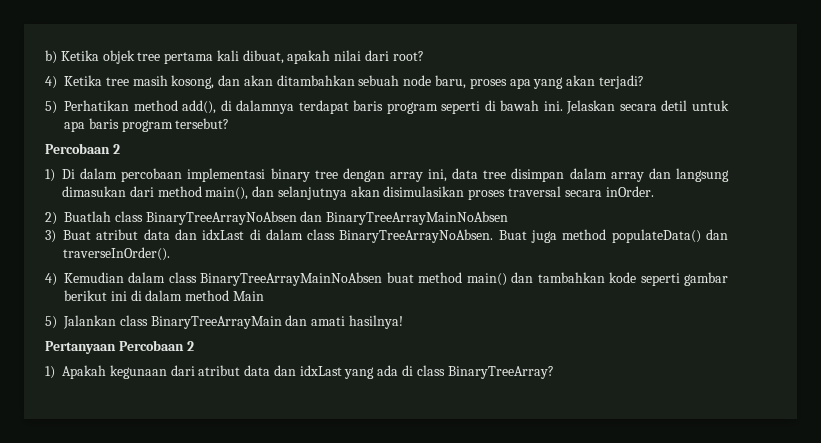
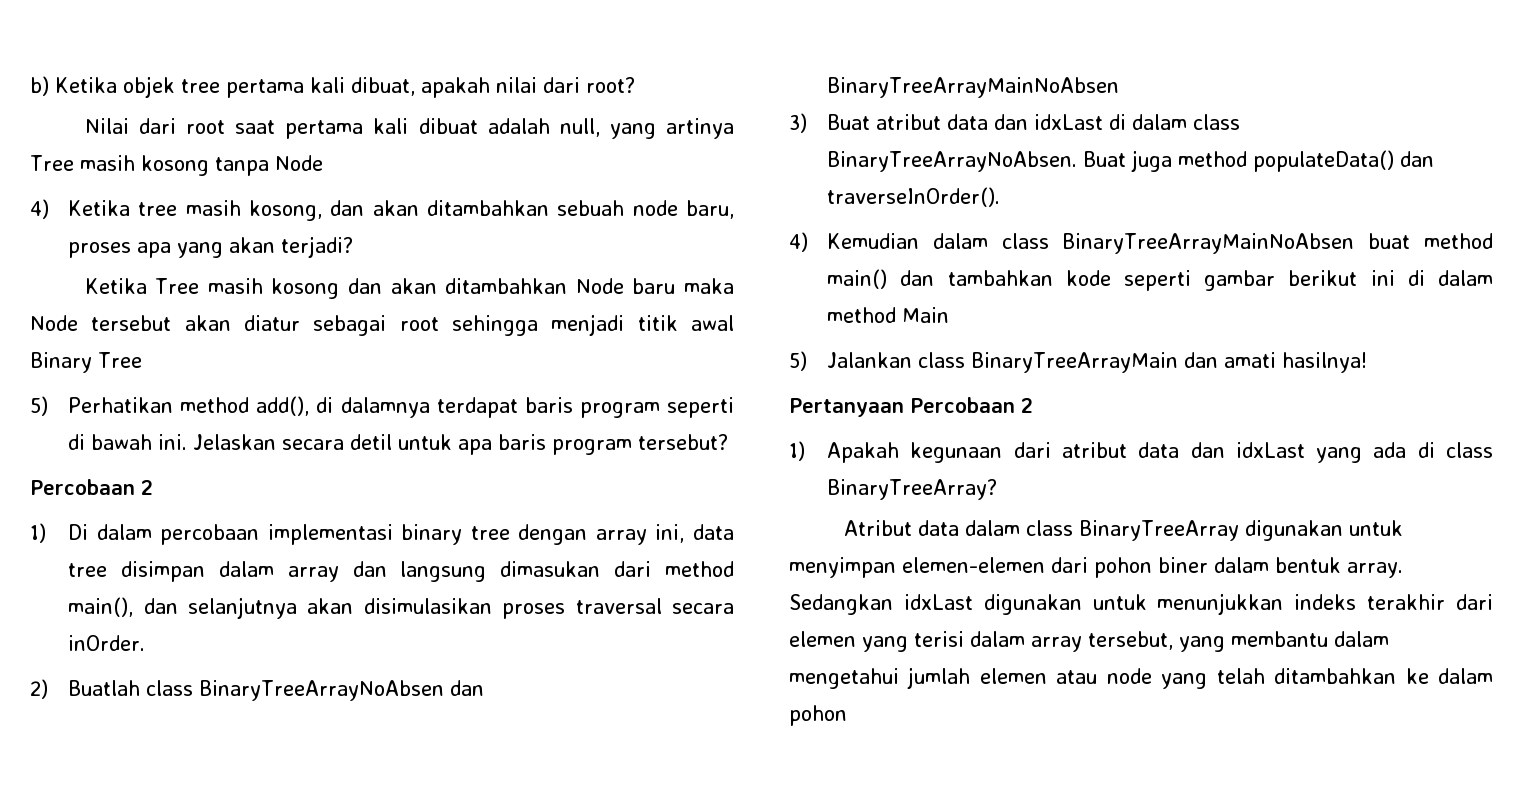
(424, 56) none -> [84,118,734,139] [30,155,323,176] // Nilai dari root saat pertama kali dibuat adalah null, yang artinya Tree masih kosong tanpa Node
(644, 82) none -> [84,278,735,299] [30,314,734,336] [30,352,142,373] // Ketika Tree masih kosong dan akan ditambahkan Node baru maka Node tersebut akan diatur sebagai root sehingga menjadi titik awal Binary Tree
(554, 372) none -> [843,520,1403,541] [789,557,1403,578] [789,593,1493,615] [789,631,1389,652] [789,667,1493,689] [789,705,847,726] // Atribut data dalam class BinaryTreeArray digunakan untuk menyimpan elemen-elemen dari pohon biner dalam bentuk array. Sedangkan idxLast digunakan untuk menunjukkan indeks terakhir dari elemen yang terisi dalam array tersebut, yang membantu dalam mengetahui jumlah elemen atau node yang telah ditambahkan ke dalam pohon

